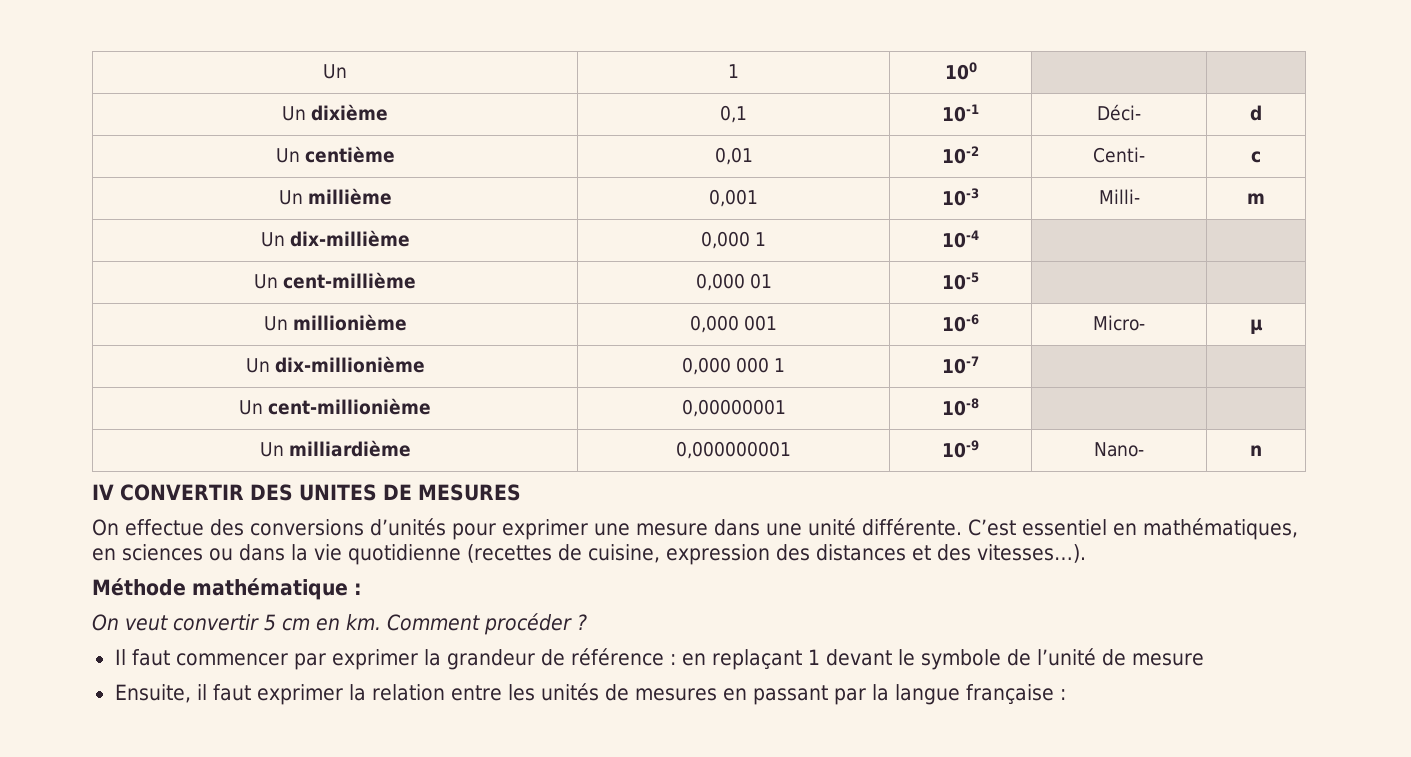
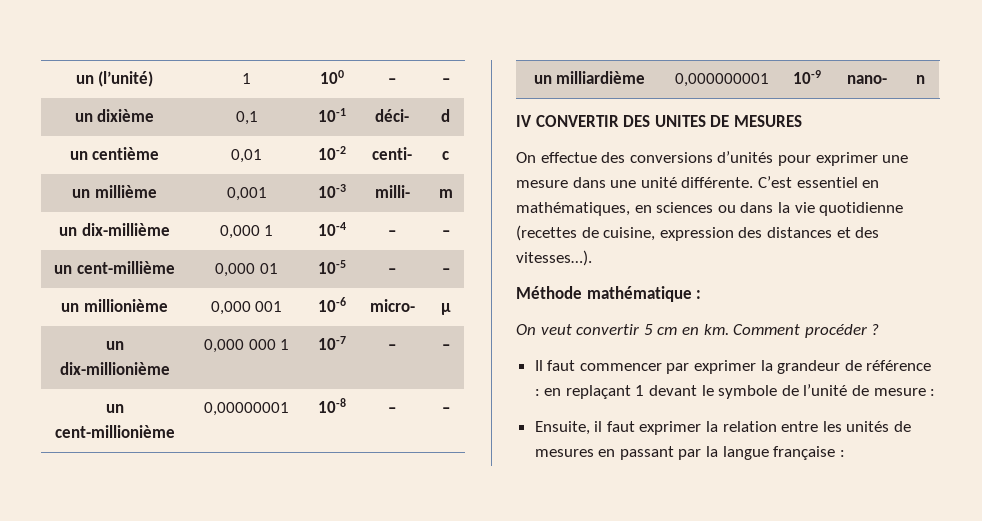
[323,64,347,79] Un -> [75,71,154,87] un (l’unité)
[282,106,306,121] | // Un -> [388,78,396,84] [441,78,450,84] [74,113,93,122] – | – // un
[1097,104,1141,121] Déci- -> [375,109,409,122] déci-
[275,148,300,163] Un -> [69,151,88,160] un
[1093,147,1145,163] Centi- -> [372,147,412,160] centi-
[278,190,303,205] Un -> [72,189,91,198] un
[1098,189,1140,204] Milli- -> [374,185,410,198] milli-
[260,232,285,247] Un -> [59,227,78,236] un
[254,274,278,289] | // Un -> [388,230,396,236] [441,230,450,236] [54,265,73,274] – | – // un
[263,316,288,331] | // Un -> [388,268,396,274] [441,268,450,274] [61,303,80,312] – | – // un
[1093,315,1145,331] Micro- -> [369,299,415,312] micro-
[245,358,270,373] Un -> [105,341,124,350] un
[239,400,263,415] | // Un -> [388,344,396,350] [441,344,450,350] [105,404,124,413] – | – // un
[259,442,284,457] | // Un -> [388,407,396,413] [441,407,450,413] [533,75,552,84] – | – // un
[1094,442,1144,457] Nano- -> [847,75,887,84] nano-
(1204, 659) none -> [930,389,936,396] :

